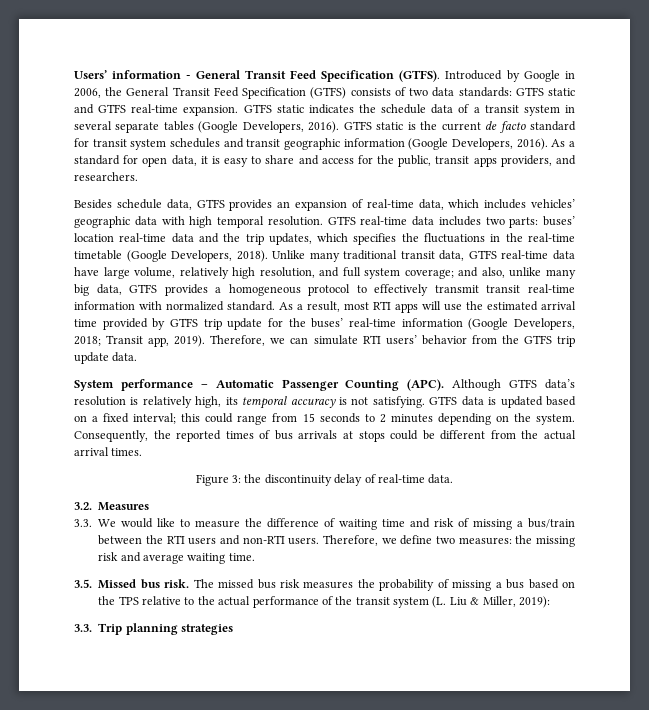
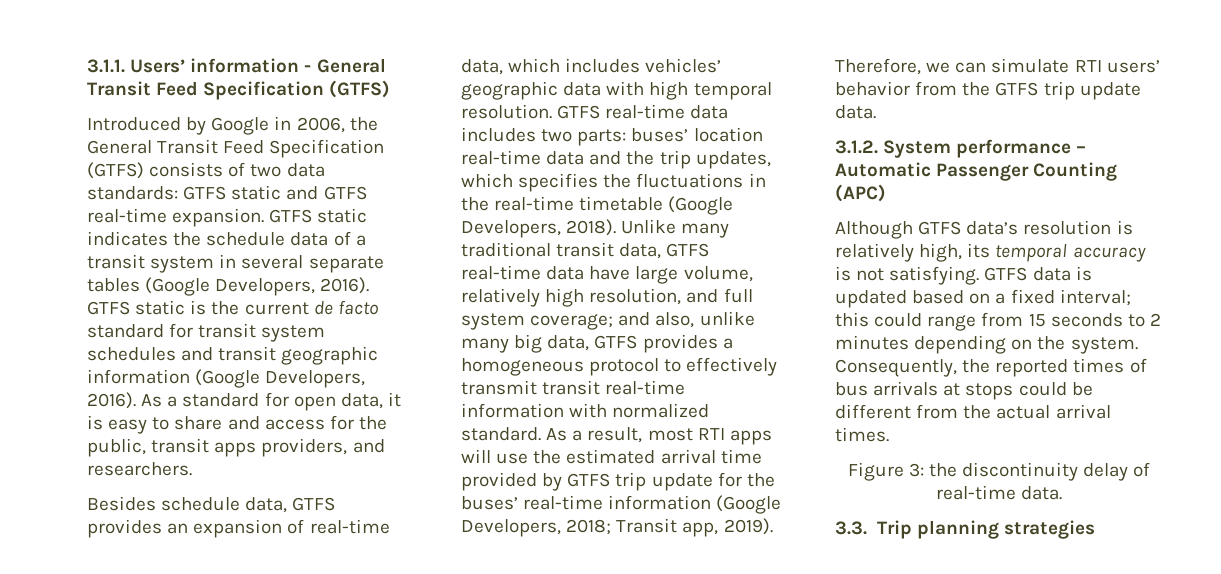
(74, 74) none -> [87,59,125,73] 3.1.1.
[399,70,441,82] (GTFS). -> [329,80,391,98] (GTFS) //
(138, 357) none -> [835,140,878,154] 3.1.2.
[407,379,445,391] (APC). -> [835,184,886,202] (APC) //
[74,502,150,511] [74,518,575,530] [98,535,575,547] [98,552,255,564] [74,579,576,591] [98,596,550,608] // 3.2. Measures // 3.3. We would like to measure the difference of waiting time and risk of missing a bus/train between the RTI users and non-RTI users. Therefore, we define two measures: the missing risk and average waiting time. // 3.5. Missed bus risk. The missed bus risk measures the probability of missing a bus based on the TPS relative to the actual performance of the transit system (L. Liu & Miller, 2019): -> (1063, 493) none

